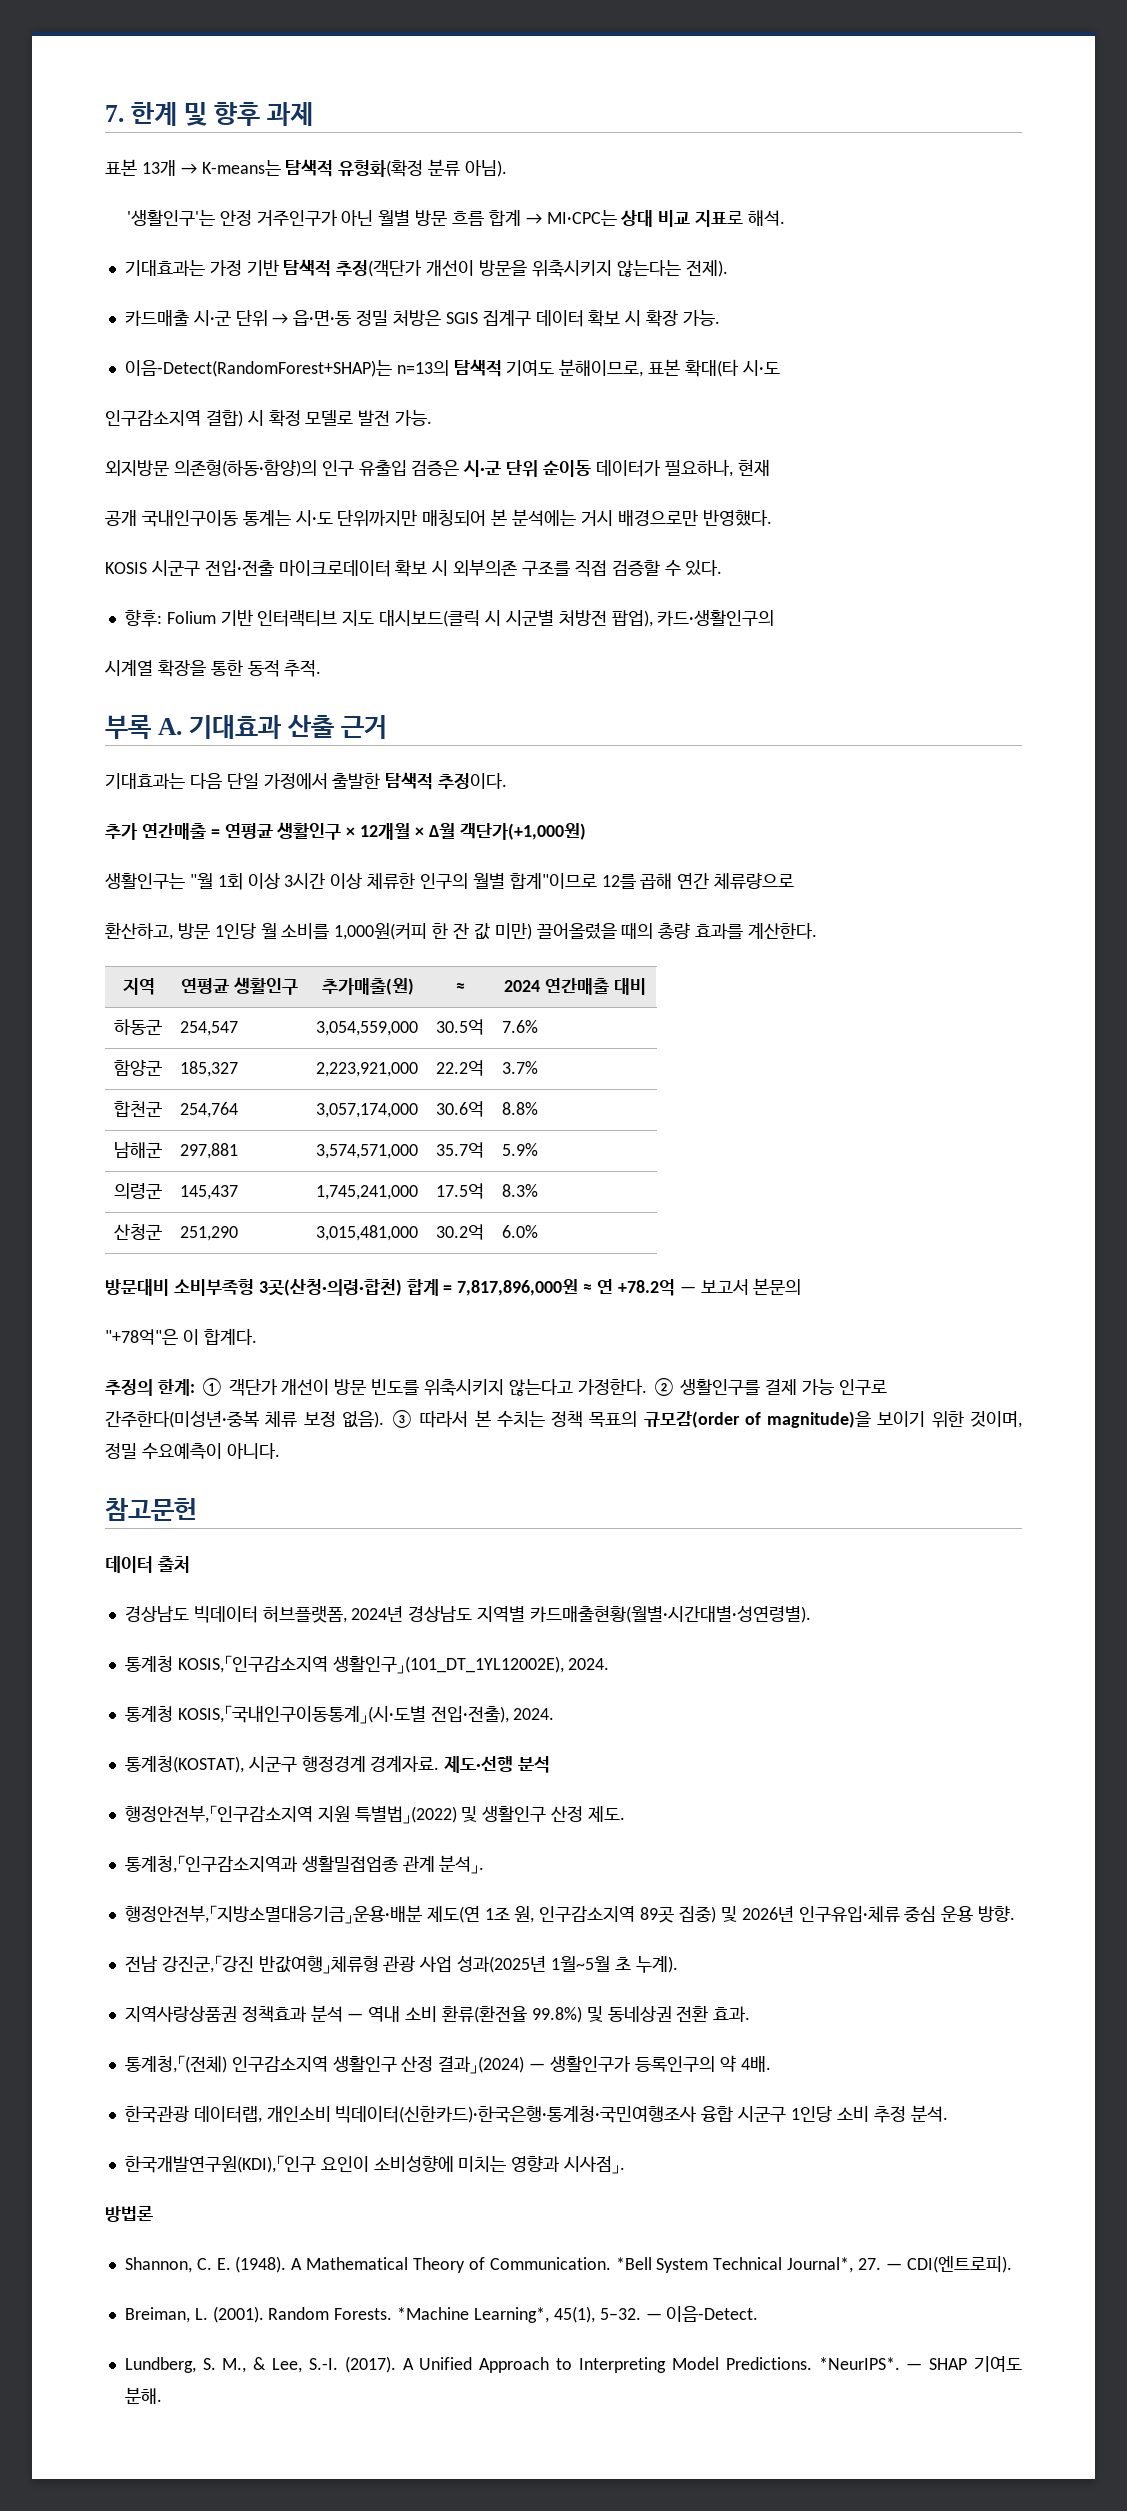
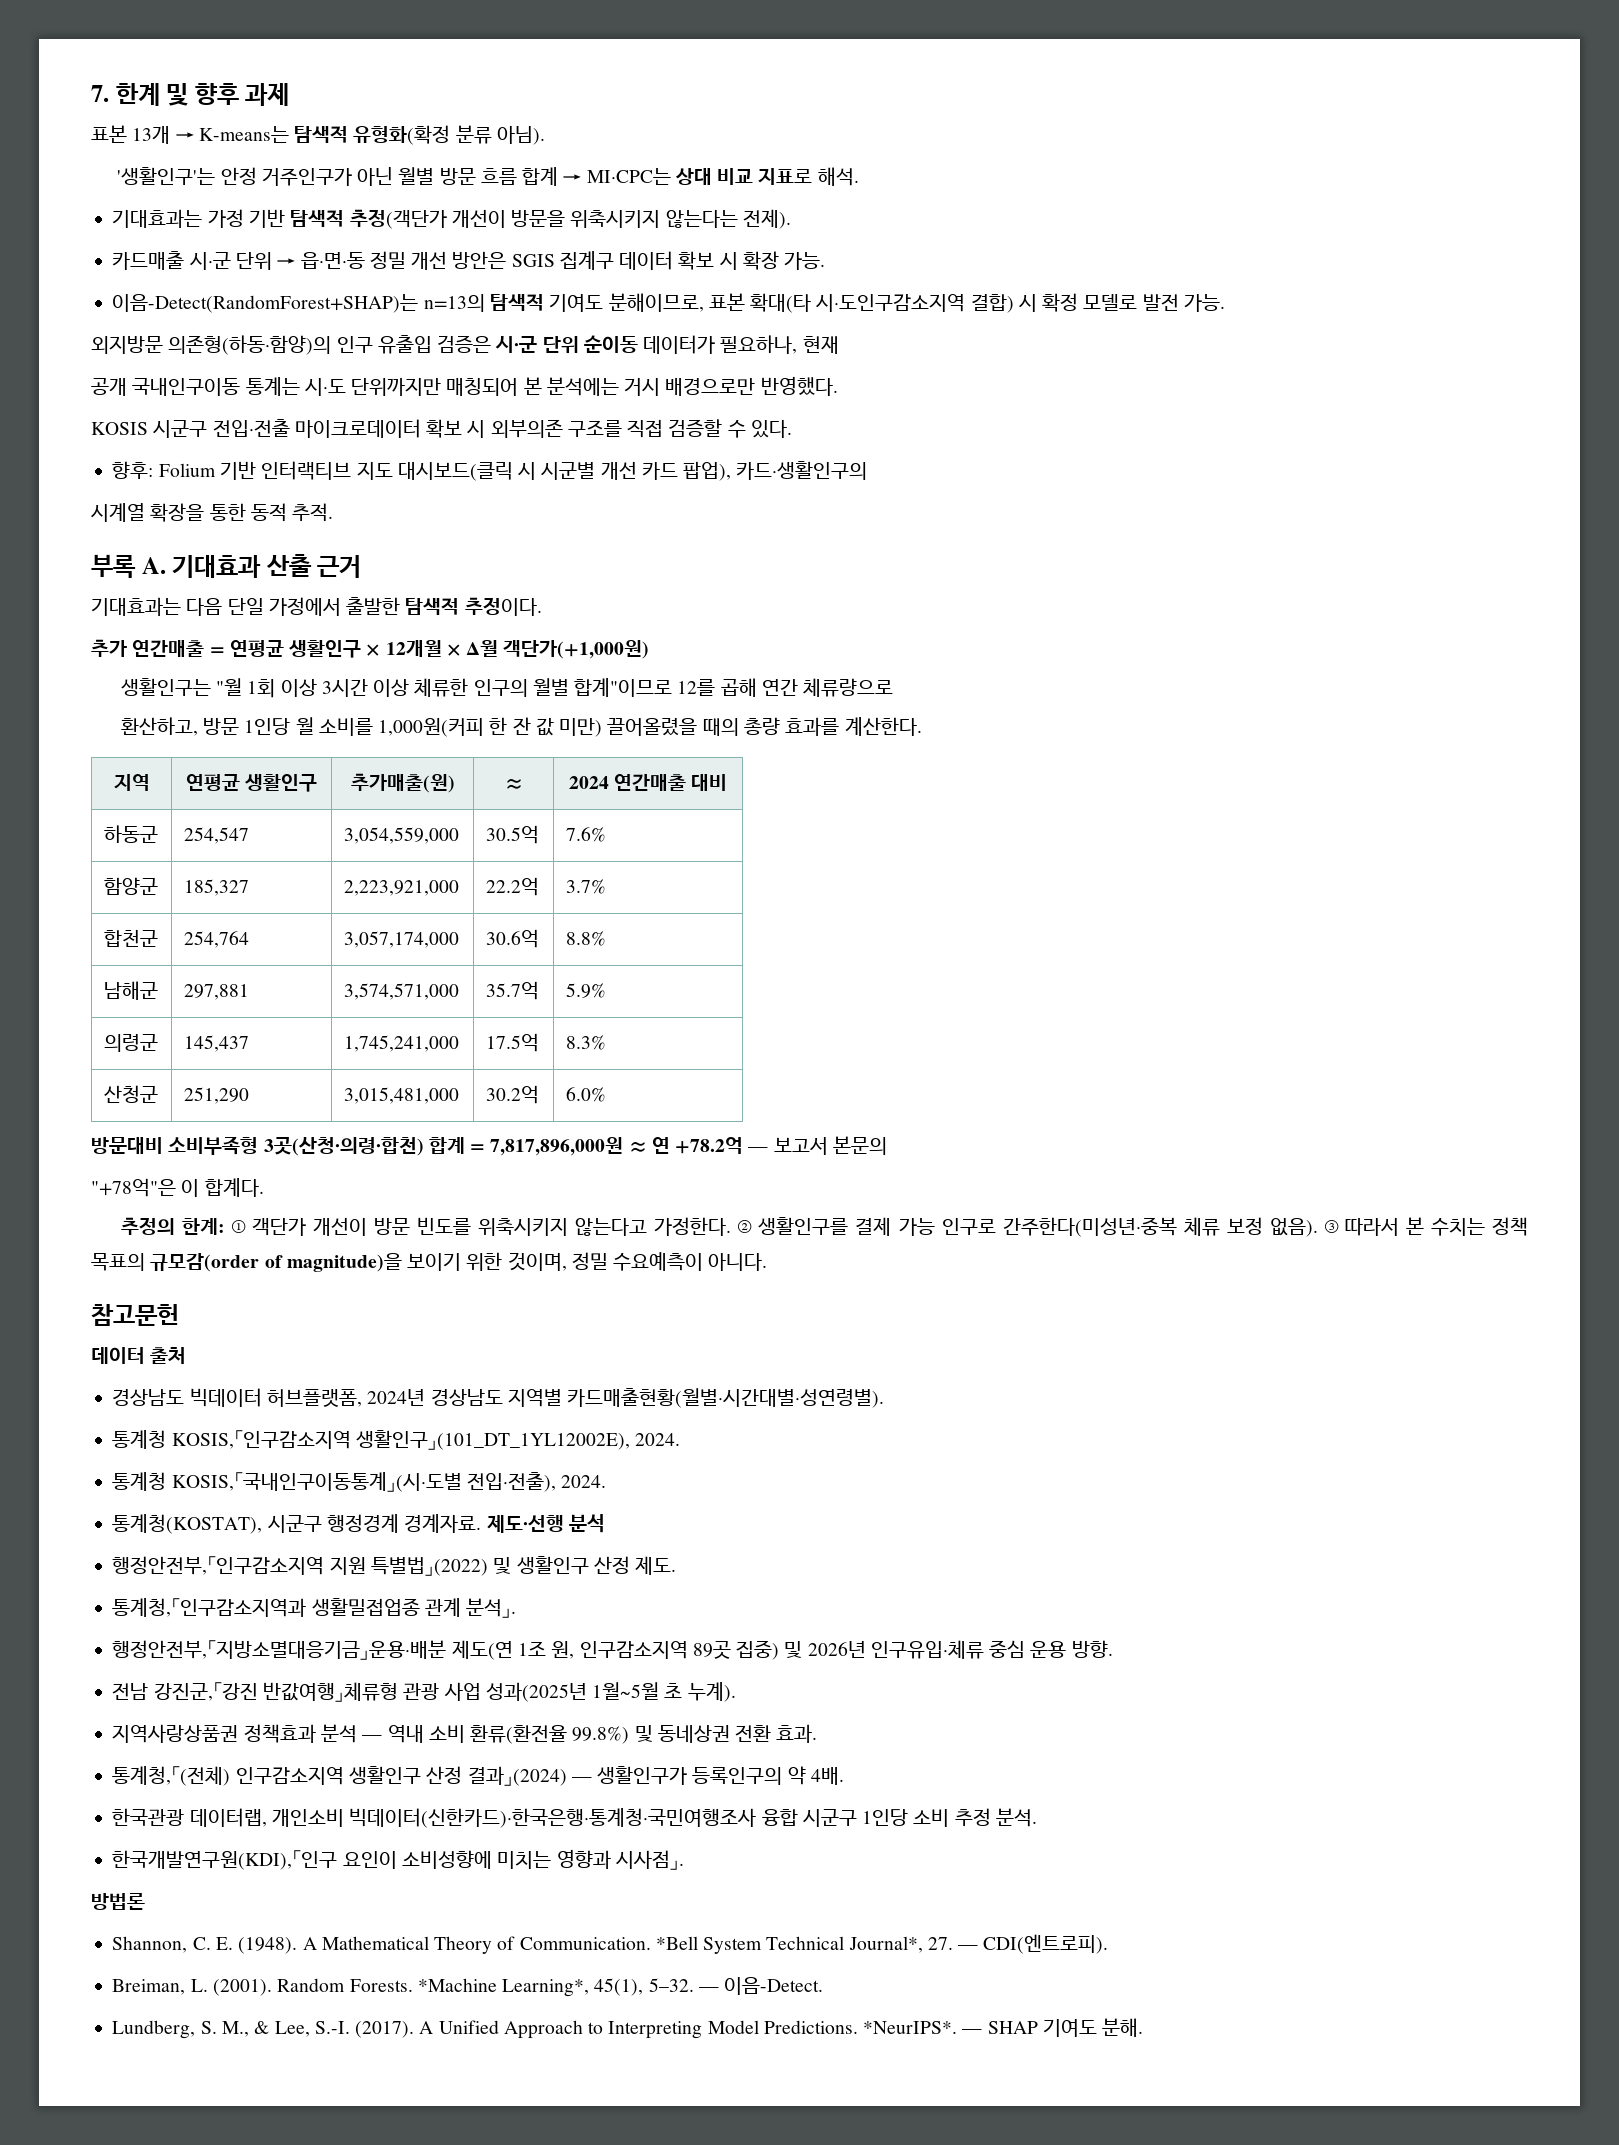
[392,310,441,326] 처방은 -> [411,251,507,270] 개선 방안은
[742,360,780,376] [105,410,201,426] 시·도 // 인구감소지역 -> [816,294,966,312] 시·도인구감소지역
[558,610,607,626] 처방전 -> [600,461,678,480] 개선 카드

